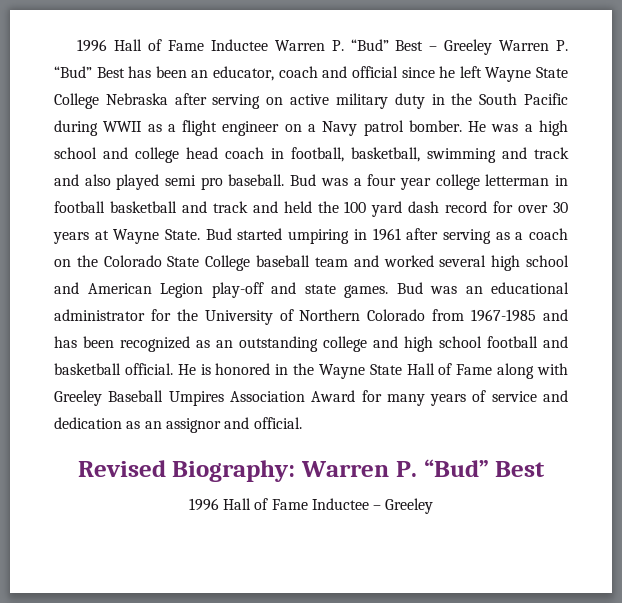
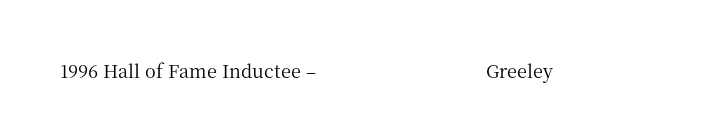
[77,39,569,55] [54,66,569,82] [54,93,568,109] [54,120,568,136] [54,147,569,163] [54,174,568,190] [54,201,568,217] [53,228,568,244] [54,255,569,271] [54,282,569,298] [54,309,569,325] [54,336,568,352] [54,363,569,379] [54,390,569,406] [54,417,302,433] [77,459,546,482] [188,498,369,511] 1996 Hall of Fame Inductee Warren P. “Bud” Best – Greeley Warren P. “Bud” Best has been an educator, coach and official since he left Wayne State College Nebraska after serving on active military duty in the South Pacific during WWII as a flight engineer on a Navy patrol bomber. He was a high school and college head coach in football, basketball, swimming and track and also played semi pro baseball. Bud was a four year college letterman in football basketball and track and held the 100 yard dash record for over 30 years at Wayne State. Bud started umpiring in 1961 after serving as a coach on the Colorado State College baseball team and worked several high school and American Legion play-off and state games. Bud was an educational administrator for the University of Northern Colorado from 1967-1985 and has been recognized as an outstanding college and high school football and basketball official. He is honored in the Wayne State Hall of Fame along with Greeley Baseball Umpires Association Award for many years of service and dedication as an assignor and official. // Revised Biography: Warren P. “Bud” Best // 1996 Hall of Fame Inductee -> [59,62,301,78] 1996 Hall of Fame Inductee

